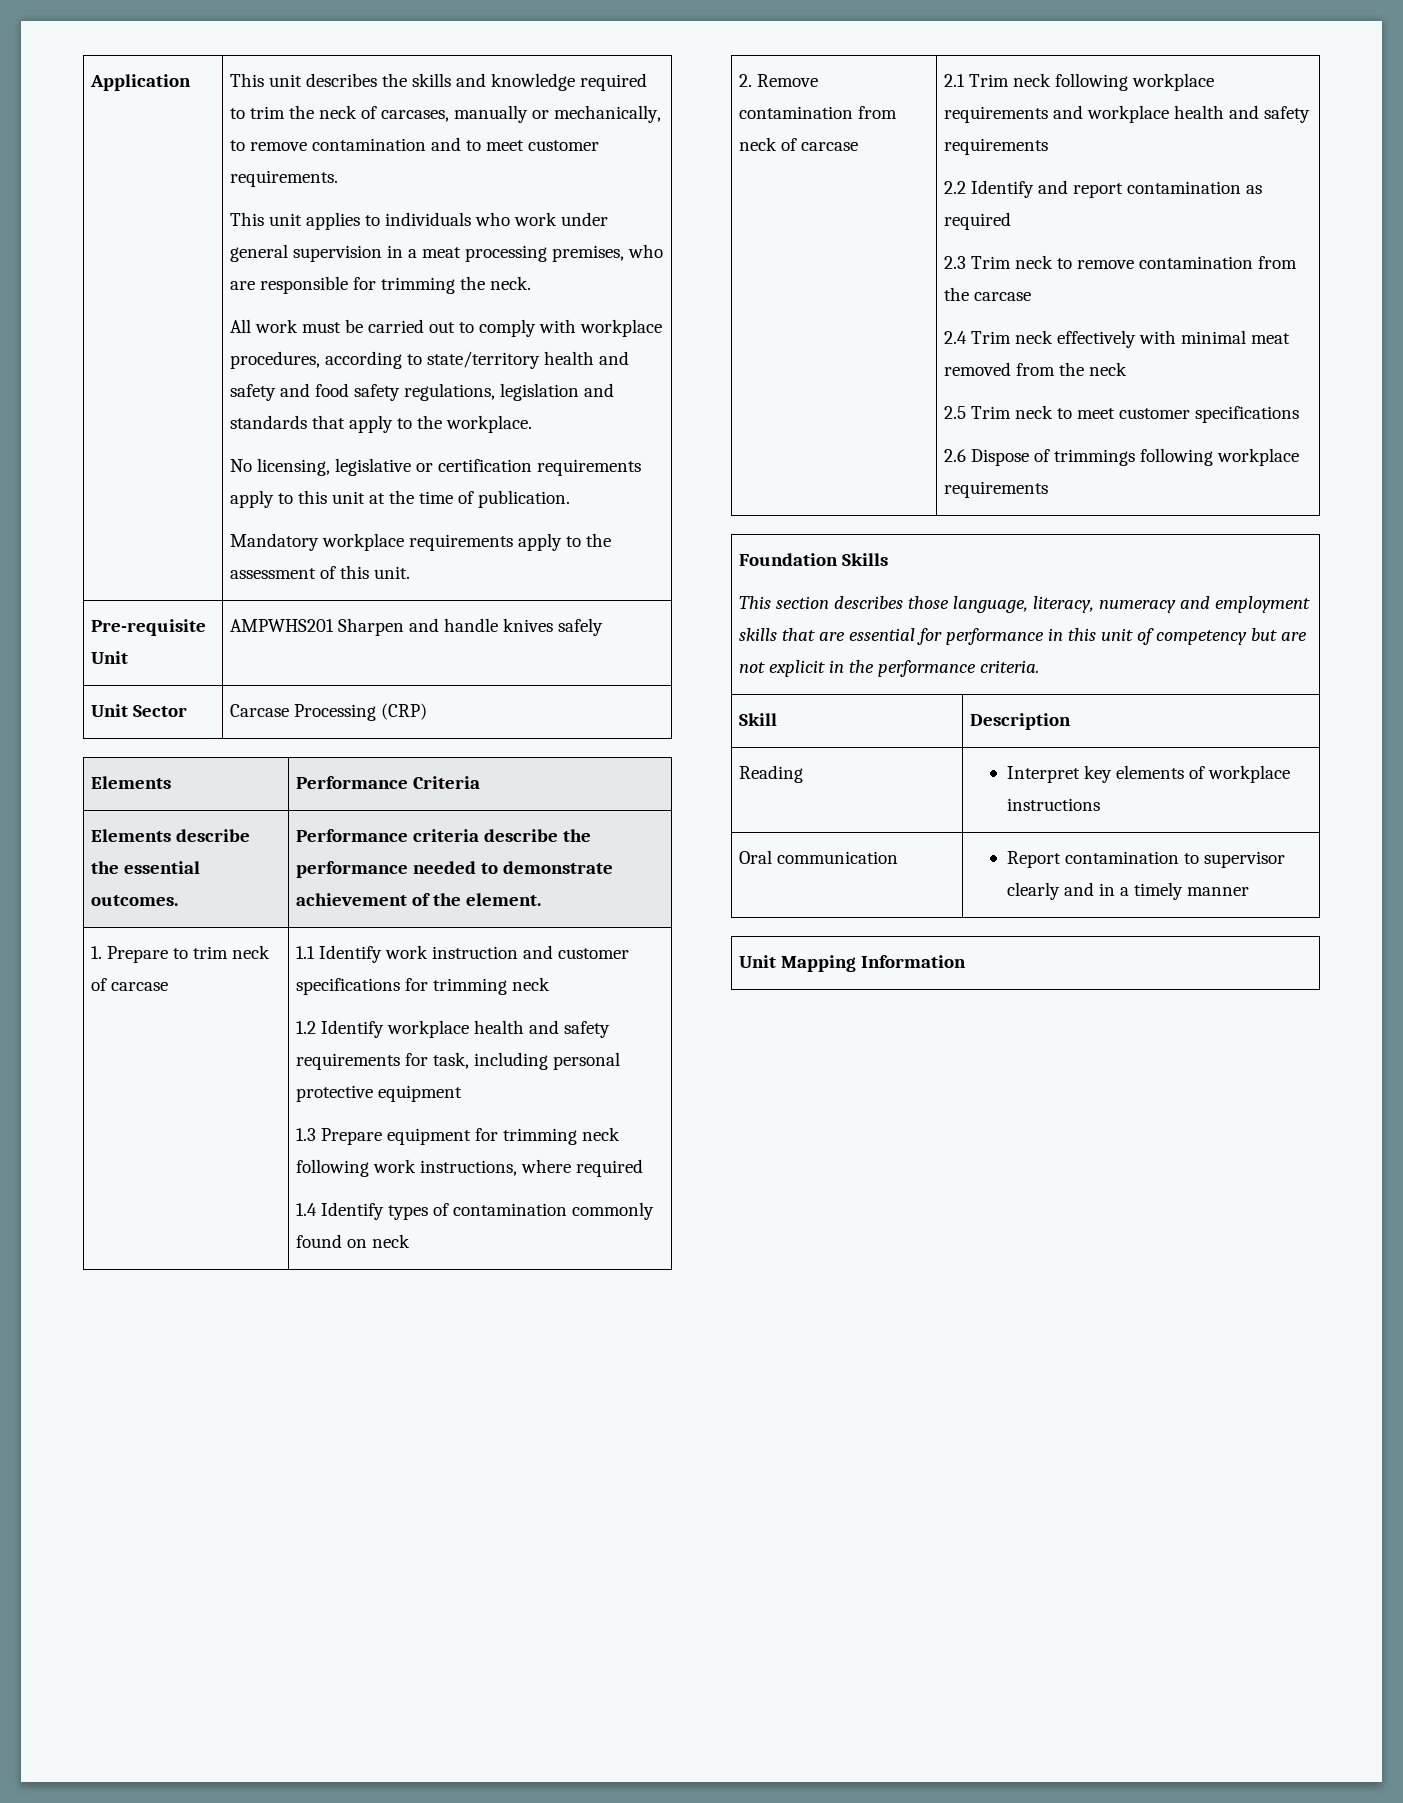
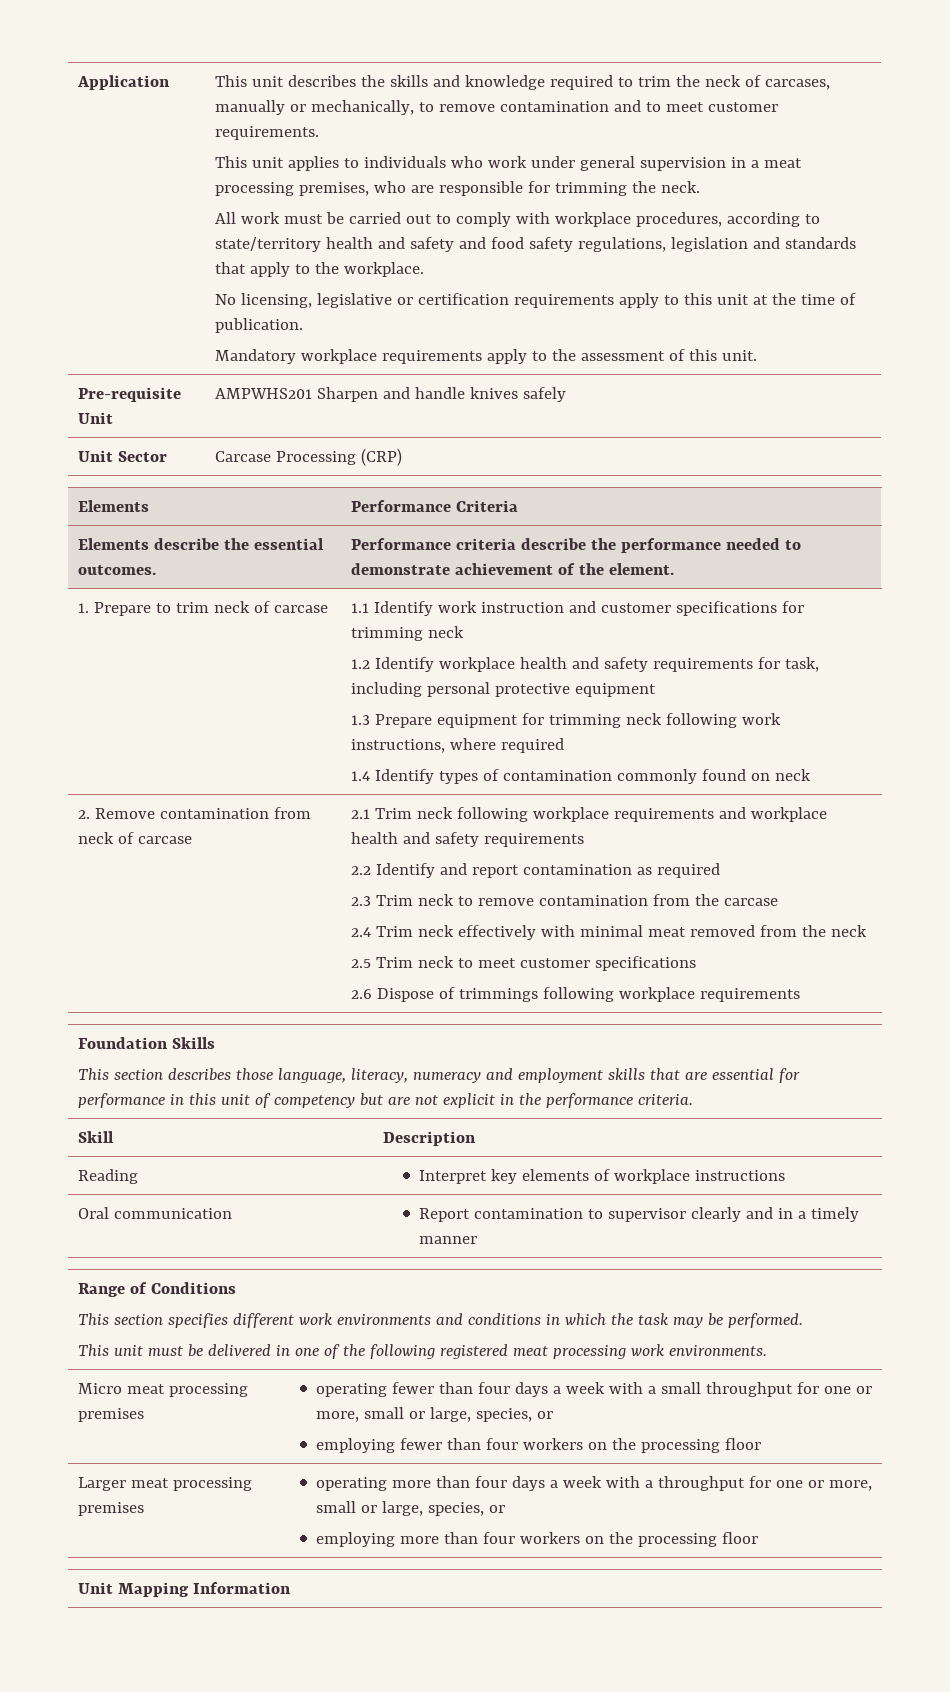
(1250, 891) none -> [77,1282,236,1297] [77,1313,803,1328] [77,1344,767,1359] [77,1383,248,1397] [77,1408,144,1422] [316,1382,873,1397] [316,1407,554,1422] [316,1438,762,1453] [77,1477,252,1491] [77,1502,144,1516] [316,1476,873,1491] [316,1501,506,1516] [316,1532,759,1547] // Range of Conditions // This section specifies different work environments and conditions in which the task may be performed. // This unit must be delivered in one of the following registered meat processing work environments. // Micro meat processing premises | operating fewer than four days a week with a small throughput for one or more, small or large, species, or // employing fewer than four workers on the processing floor // Larger meat processing premises | operating more than four days a week with a throughput for one or more, small or large, species, or // employing more than four workers on the processing floor

